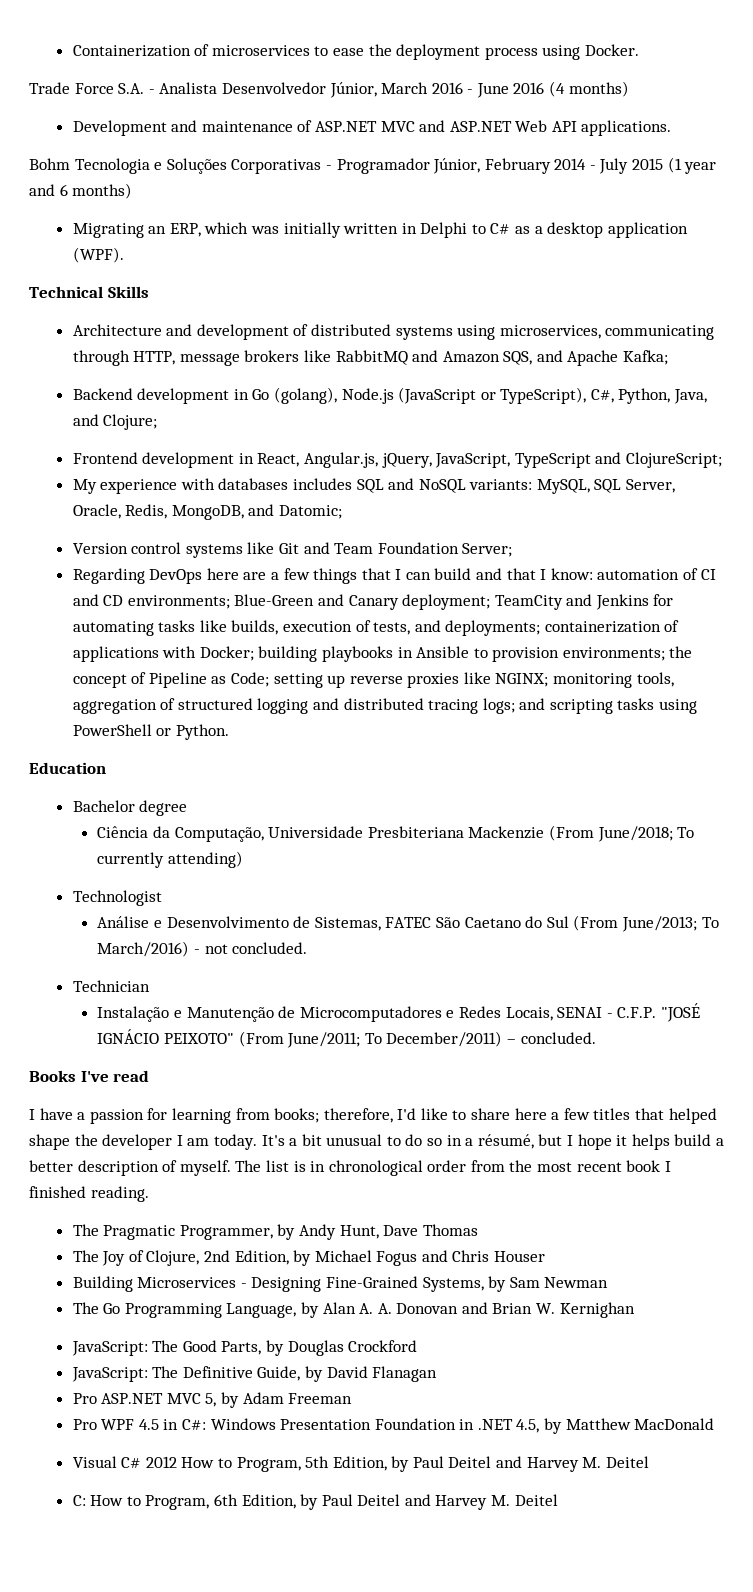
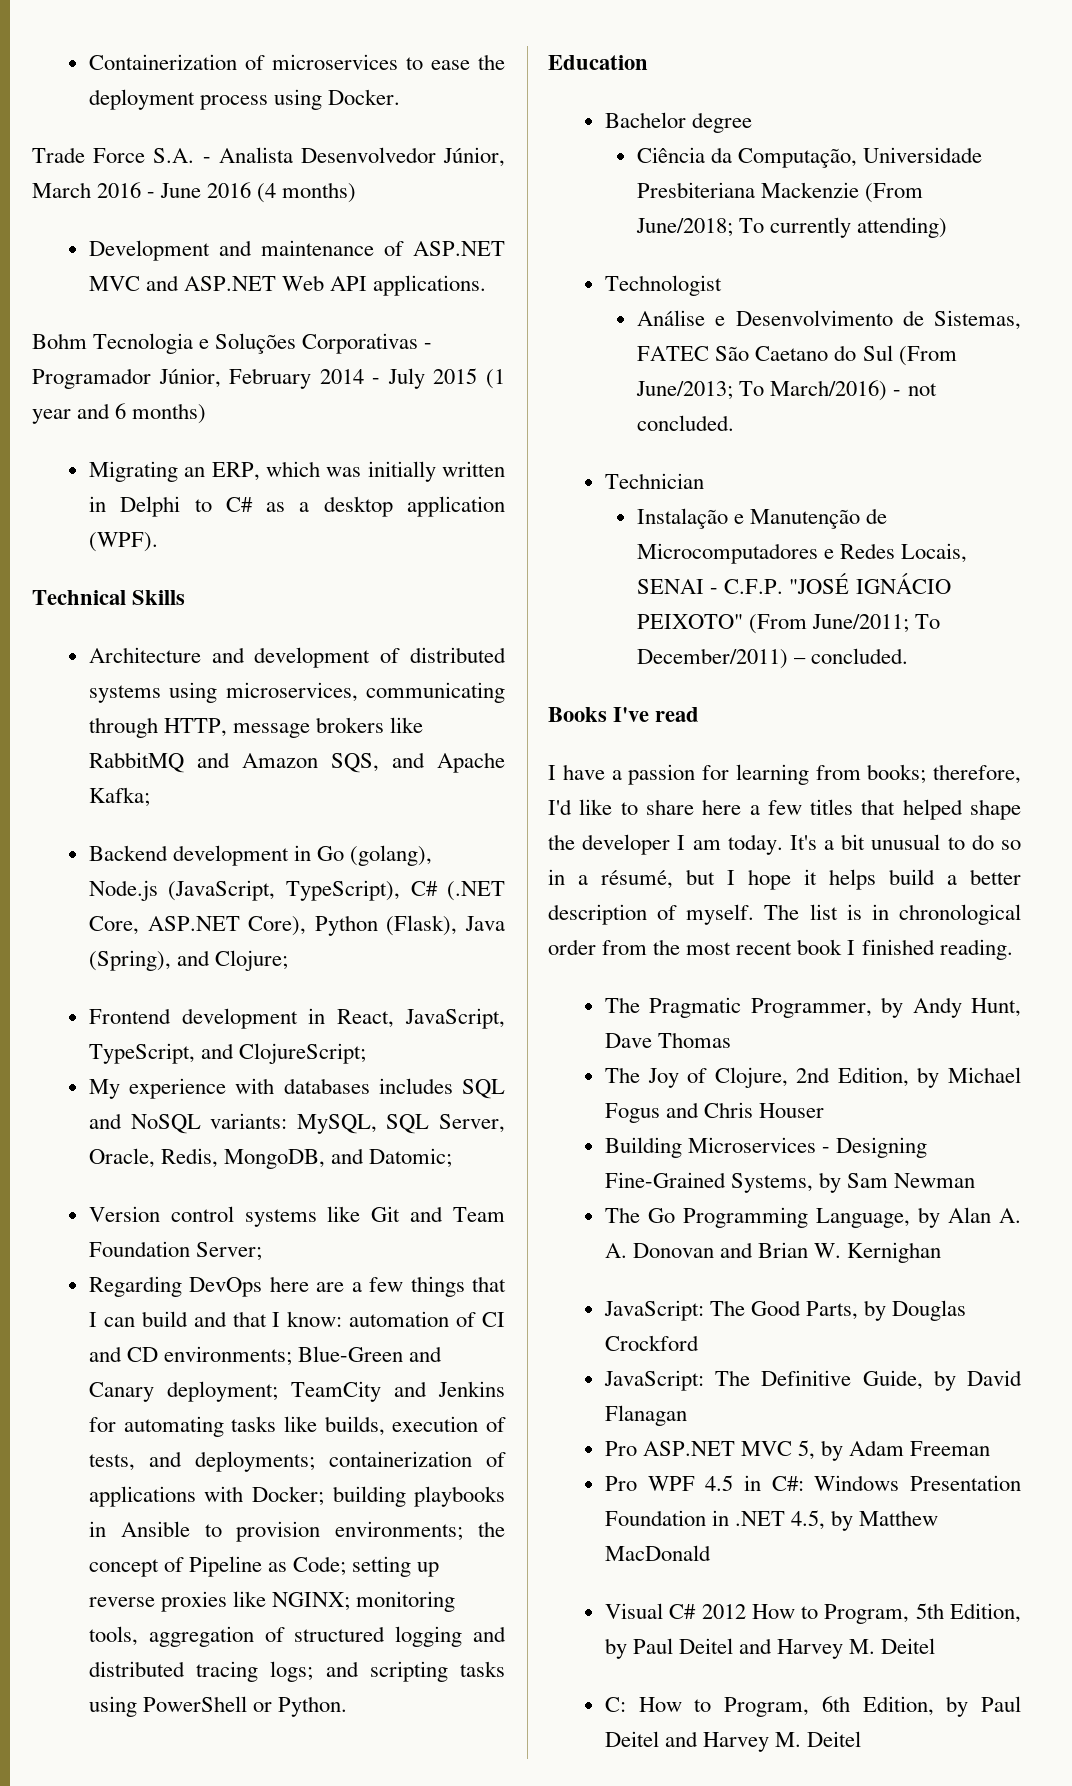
[398,387,708,404] (JavaScript or TypeScript), C#, Python, Java, -> [168,880,505,901] [88,915,505,936] [88,950,171,971] (JavaScript, TypeScript), C# (.NET Core, ASP.NET Core), Python (Flask), Java (Spring),
[303,452,591,468] Angular.js, jQuery, JavaScript, TypeScript -> [404,1008,505,1029] [88,1043,195,1064] JavaScript, TypeScript,

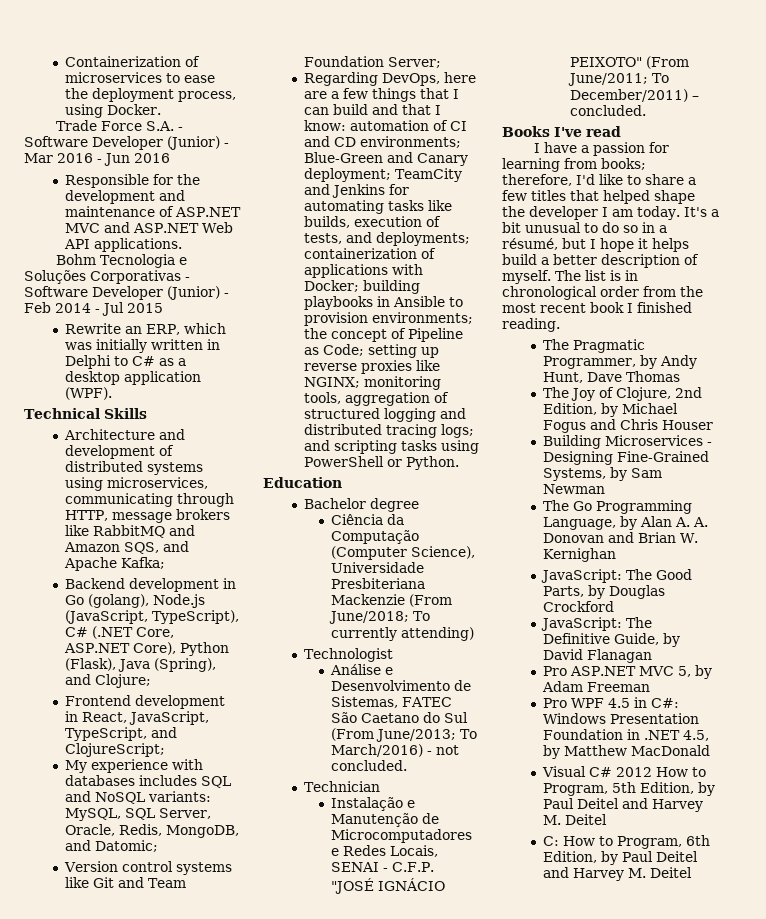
[200,95,269,110] process -> [178,91,237,102] process,
[218,147,505,167] [32,182,91,198] Analista Desenvolvedor Júnior, March -> [24,136,229,150] [24,153,53,163] Software Developer (Junior) - Mar
[160,182,357,203] [88,240,210,261] June 2016 (4 months) // Development -> [104,153,170,166] [65,174,201,188] [65,190,156,204] Jun 2016 // Responsible for the development
[32,368,312,389] Programador Júnior, February -> [24,286,229,300] [24,302,51,313] Software Developer (Junior) - Feb
[387,368,425,389] July -> [102,302,124,316] Jul
[485,369,505,389] [32,403,207,424] [88,461,178,482] (1 year and 6 months) // Migrating -> [65,323,122,334] // Rewrite
[189,1277,263,1297] DevOps -> [382,73,441,86] DevOps,
[738,148,858,168] Computação, -> [331,530,420,544] [331,546,476,560] Computação (Computer Science),
[702,799,742,815] here -> (684, 179) none

